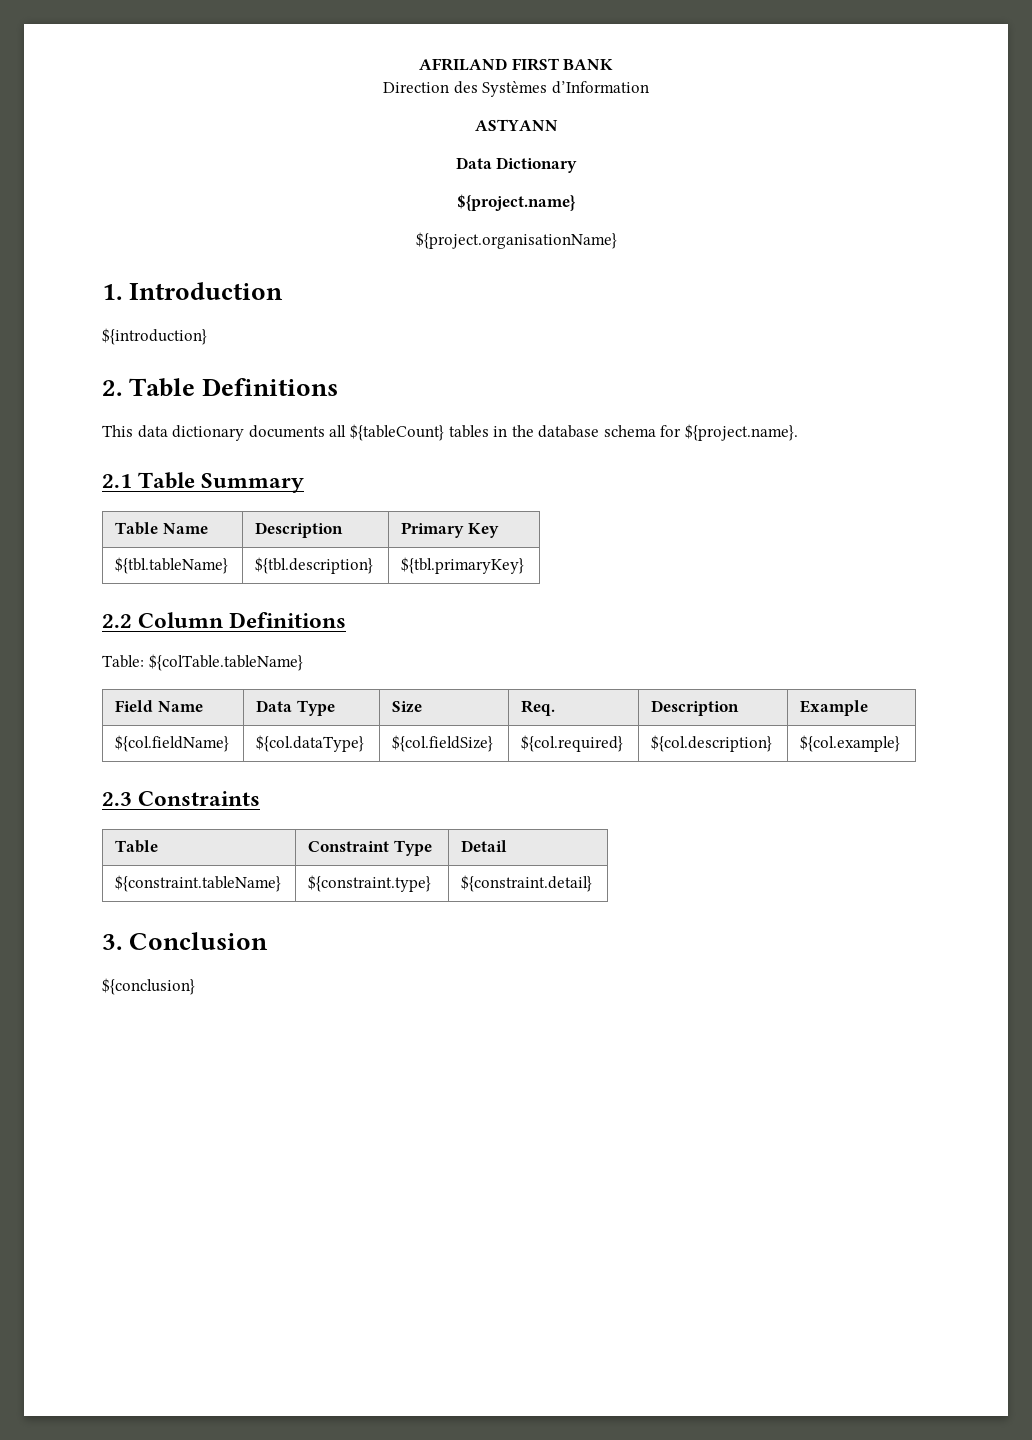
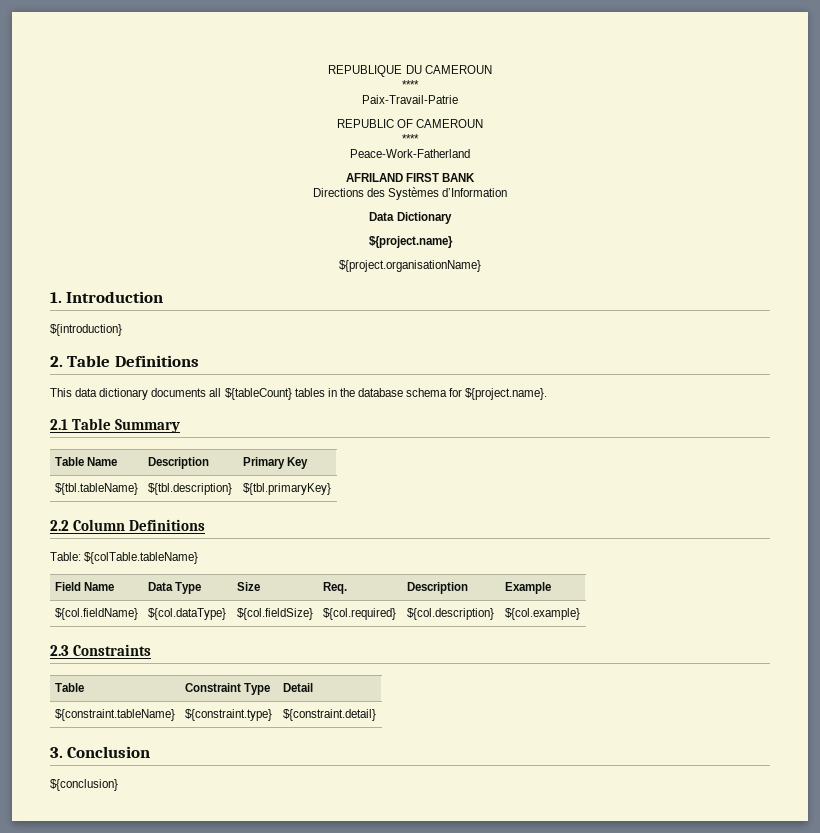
(418, 64) none -> [328,65,492,77] [402,80,419,89] [362,95,458,104] [336,119,484,128] [402,134,419,143] [350,149,470,158] REPUBLIQUE DU CAMEROUN // **** // Paix-Travail-Patrie // REPUBLIC OF CAMEROUN // **** // Peace-Work-Fatherland //
[383,82,450,93] Direction -> [312,188,364,197] Directions
[474,119,558,131] // ASTYANN -> (508, 192) none

